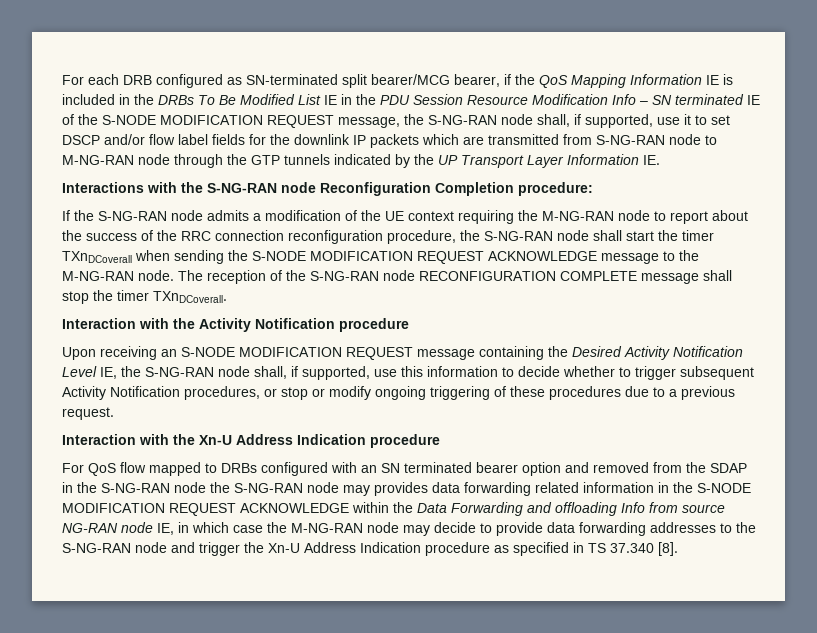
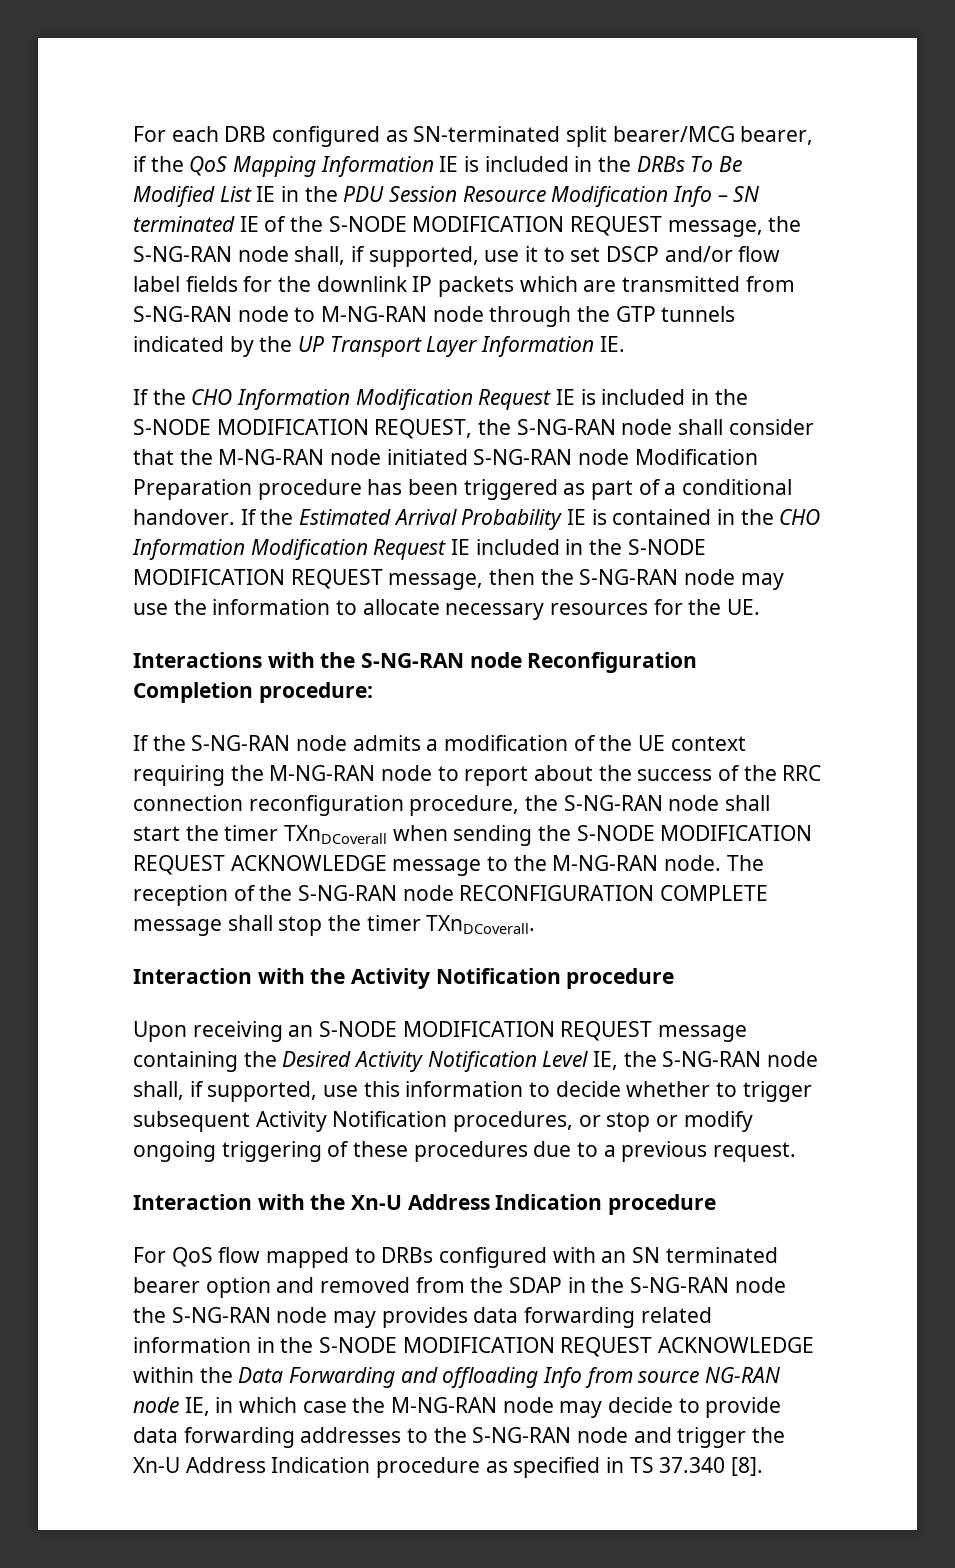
(660, 160) none -> [133,389,748,410] [133,419,814,439] [133,449,758,465] [133,479,793,500] [133,509,821,530] [132,539,706,560] [133,569,784,590] [133,599,761,620] // If the CHO Information Modification Request IE is included in the S-NODE MODIFICATION REQUEST, the S-NG-RAN node shall consider that the M-NG-RAN node initiated S-NG-RAN node Modification Preparation procedure has been triggered as part of a conditional handover. If the Estimated Arrival Probability IE is contained in the CHO Information Modification Request IE included in the S-NODE MODIFICATION REQUEST message, then the S-NG-RAN node may use the information to allocate necessary resources for the UE.

